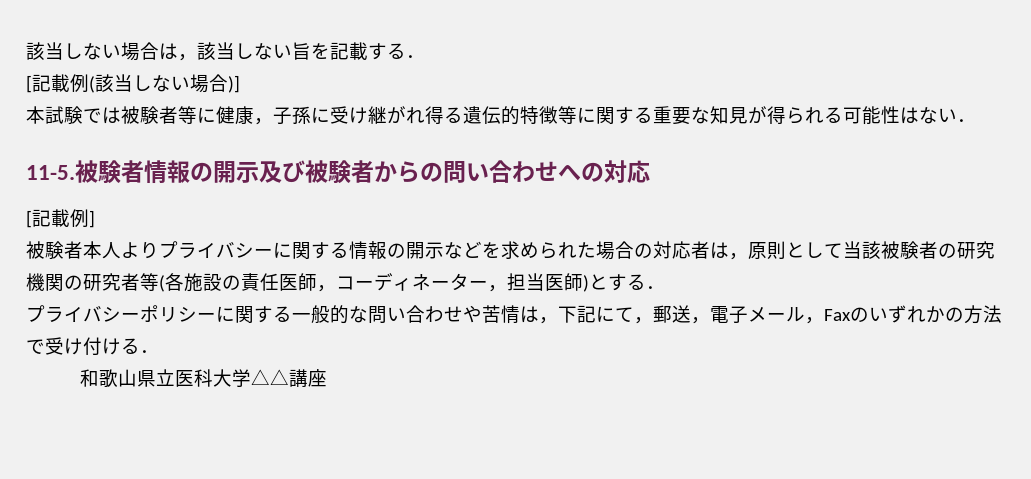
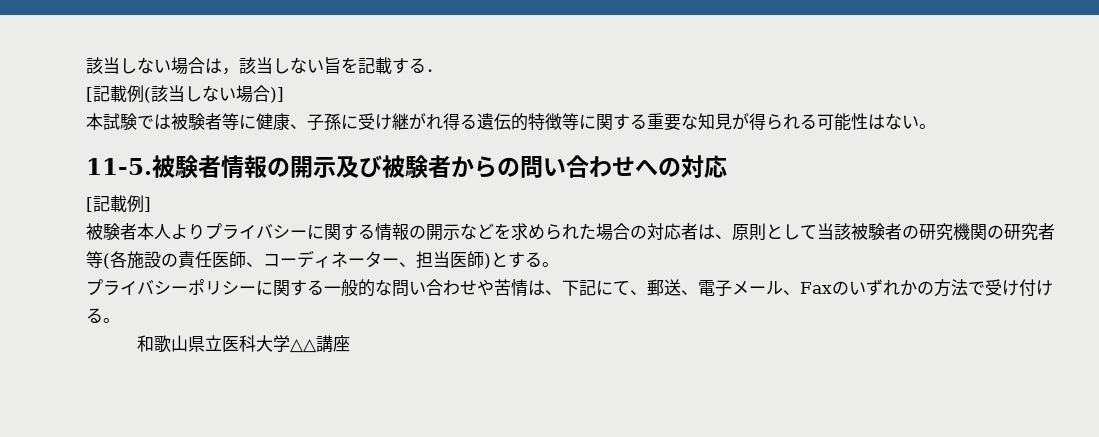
[254,118,273,125] ， -> [290,124,307,129] 、
[957,119,976,122] ． -> [919,124,936,129] 。
[729,253,748,260] ， -> [715,234,732,239] 、
[317,285,336,292] ， -> [246,262,263,267] 、
[488,285,507,292] ， -> [399,262,416,267] 、
[646,286,665,289] ． -> [542,262,559,267] 。
[539,317,558,324] ， -> [545,290,562,295] 、
[634,305,710,324] ，郵送， -> [630,279,698,296] 、郵送、
[805,317,824,324] ， -> [783,290,800,295] 、
[140,350,159,353] ． -> [103,318,120,323] 。

